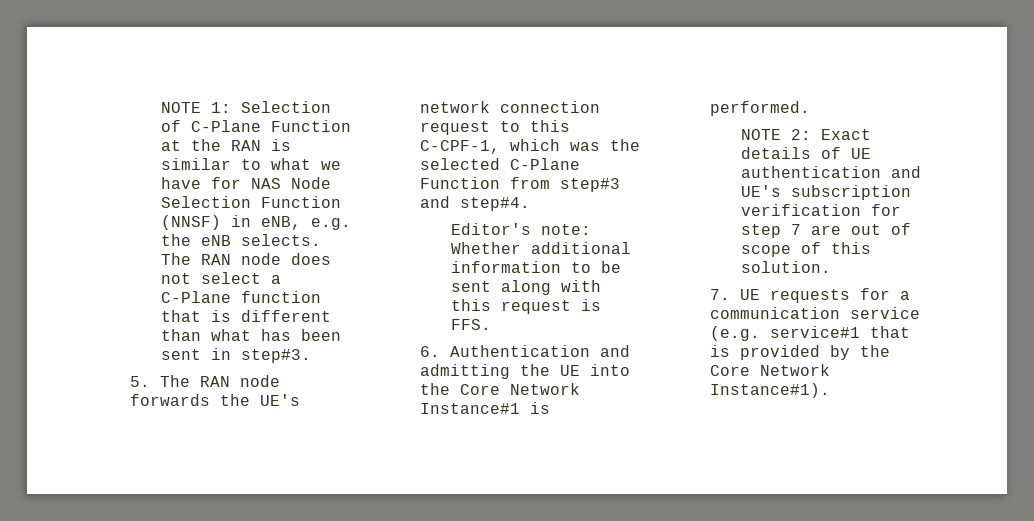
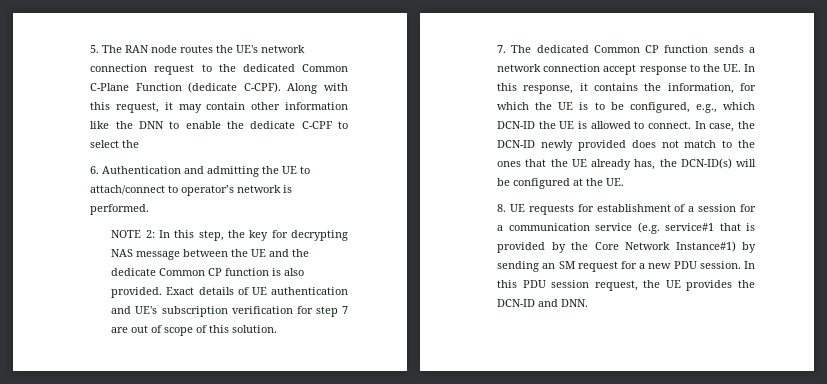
[160,101,331,113] [160,120,351,132] [160,139,291,151] [160,158,341,170] [160,177,331,189] [160,196,341,208] [160,215,351,230] [160,234,321,246] [160,253,331,265] [160,272,281,284] [160,291,321,303] [160,310,331,322] [160,329,341,341] [160,348,311,363] NOTE 1: Selection of C-Plane Function at the RAN is similar to what we have for NAS Node Selection Function (NNSF) in eNB, e.g. the eNB selects. The RAN node does not select a C-Plane function that is different than what has been sent in step#3. // -> (90, 49) none
[130,394,211,406] forwards -> [180,45,214,53] routes
[530,120,571,132] [420,139,641,154] [420,158,581,170] [420,177,621,192] [420,196,531,211] [450,223,591,235] [450,242,631,254] [450,261,621,273] [450,280,601,295] [450,299,601,314] [450,319,491,330] this C-CPF-1, which was the selected C-Plane Function from step#3 and step#4. // Editor's note: Whether additional information to be sent along with this request is FFS. -> [218,64,349,72] [90,82,348,94] [90,102,348,113] [90,121,349,129] [90,140,140,148] the dedicated Common C-Plane Function (dedicate C-CPF). Along with this request, it may contain other information like the DNN to enable the dedicate C-CPF to select the
[590,364,631,376] [420,383,581,395] [420,403,521,414] into the Core Network Instance#1 -> [300,166,311,174] [90,185,282,196] to attach/connect to operator’s network
(811, 134) none -> [158,230,348,241] [111,249,310,260] [111,268,305,276] [111,287,163,298] In this step, the key for decrypting NAS message between the UE and the dedicate Common CP function is also provided.
[740,289,851,303] UE requests -> [511,45,755,53] [497,64,755,75] [497,83,756,94] [497,102,755,113] [497,121,755,132] [497,140,755,151] [497,158,756,170] [497,178,625,189] [497,204,737,215] The dedicated Common CP function sends a network connection accept response to the UE. In this response, it contains the information, for which the UE is to be configured, e.g., which DCN-ID the UE is allowed to connect. In case, the DCN-ID newly provided does not match to the ones that the UE already has, the DCN-ID(s) will be configured at the UE. // 8. UE requests for establishment of a session
[710,383,831,398] Instance#1). -> [675,241,756,253] [497,261,755,272] [497,280,755,291] [497,299,589,307] Instance#1) by sending an SM request for a new PDU session. In this PDU session request, the UE provides the DCN-ID and DNN.

